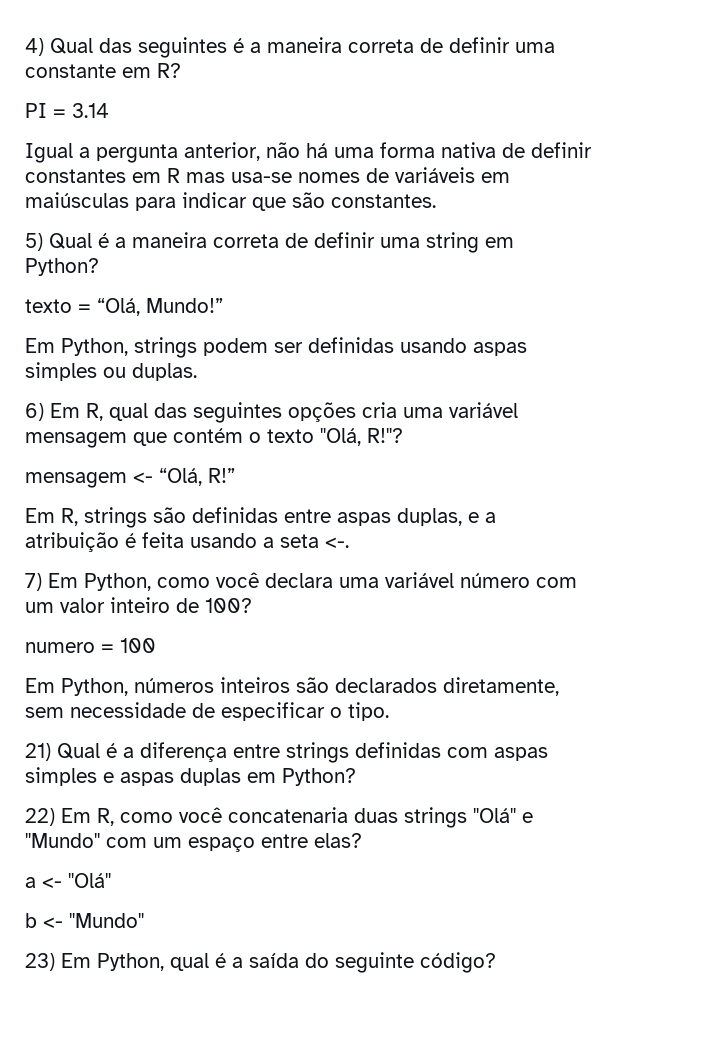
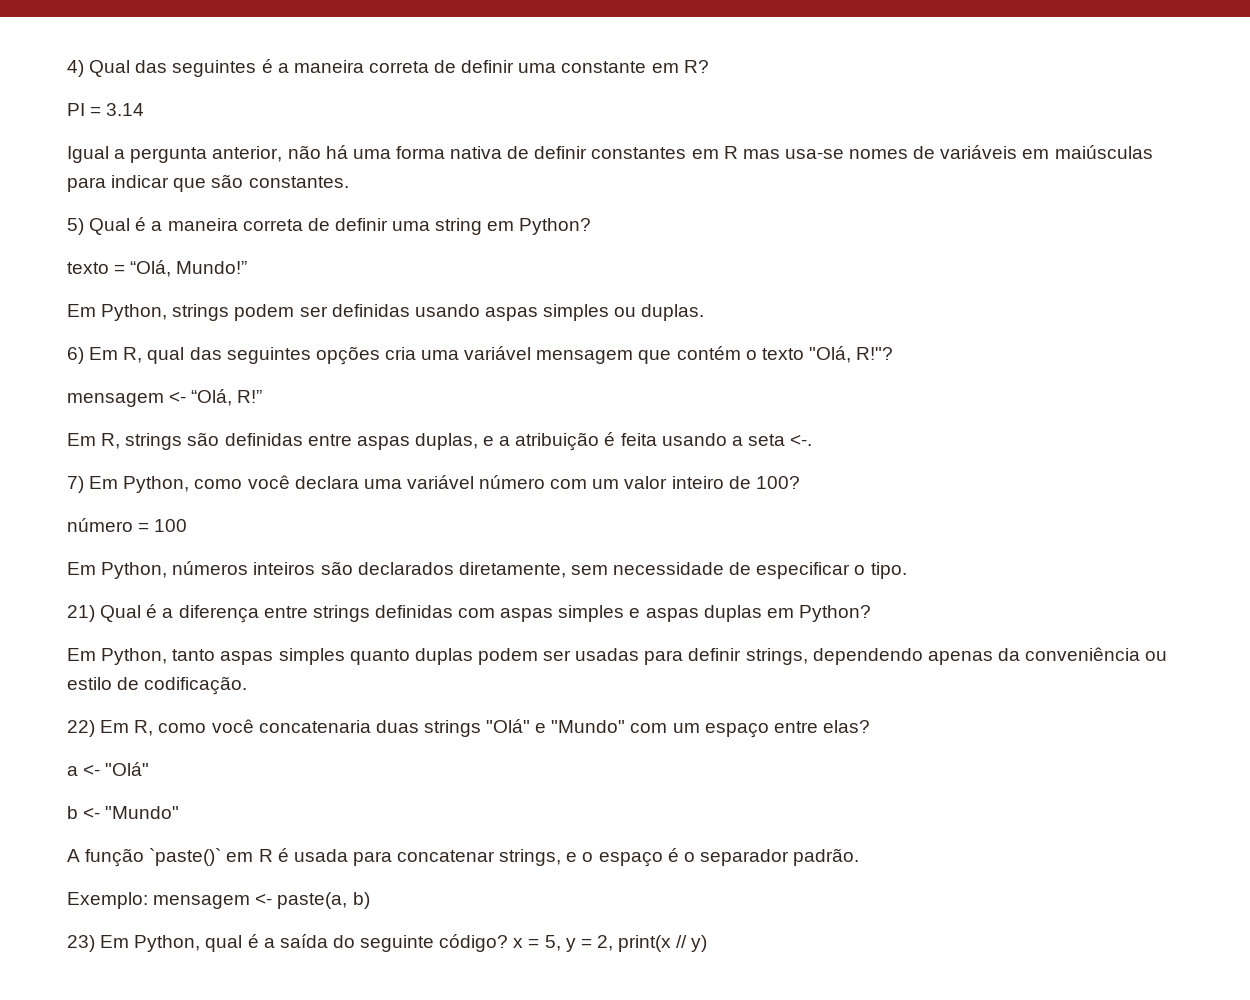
[25,642,95,653] numero -> [67,518,133,532] número
(356, 777) none -> [67,647,1168,665] [67,676,248,695] // Em Python, tanto aspas simples quanto duplas podem ser usadas para definir strings, dependendo apenas da conveniência ou estilo de codificação.
(144, 920) none -> [67,848,860,867] [67,892,370,909] // A função `paste()` em R é usada para concatenar strings, e o espaço é o separador padrão. // Exemplo: mensagem <- paste(a, b)
(496, 962) none -> [513,935,708,952] x = 5, y = 2, print(x // y)

